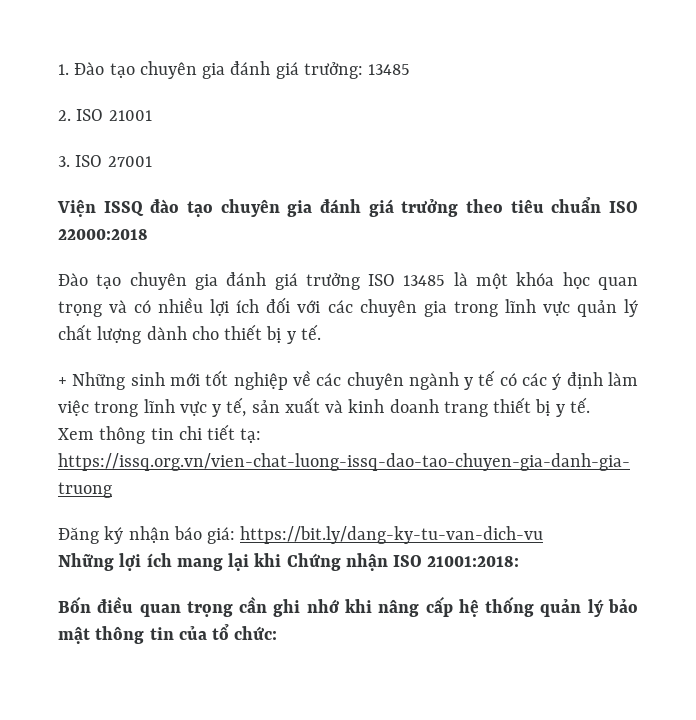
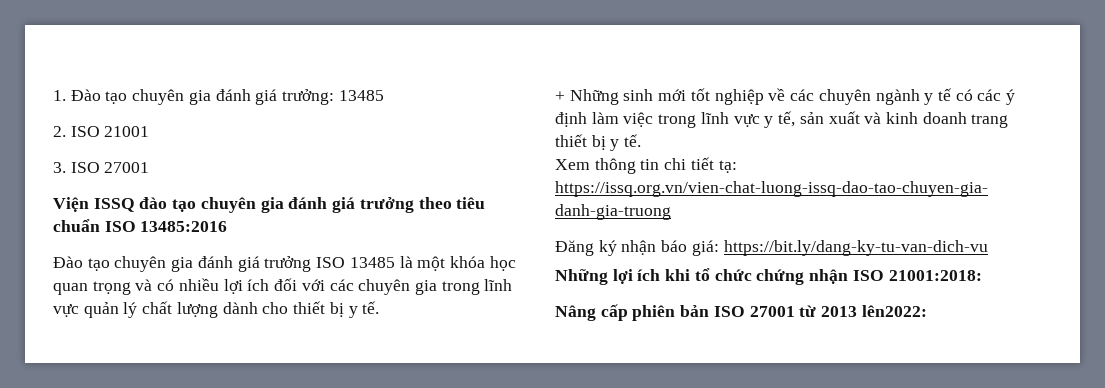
[58,229,148,240] 22000:2018 -> [140,221,228,232] 13485:2016
[176,553,341,571] mang lại khi Chứng -> [665,268,805,285] khi tổ chức chứng
[58,597,638,617] [58,624,278,644] Bốn điều quan trọng cần ghi nhớ khi nâng cấp hệ thống quản lý bảo mật thông tin của tổ chức: -> [555,304,927,321] Nâng cấp phiên bản ISO 27001 từ 2013 lên2022:

